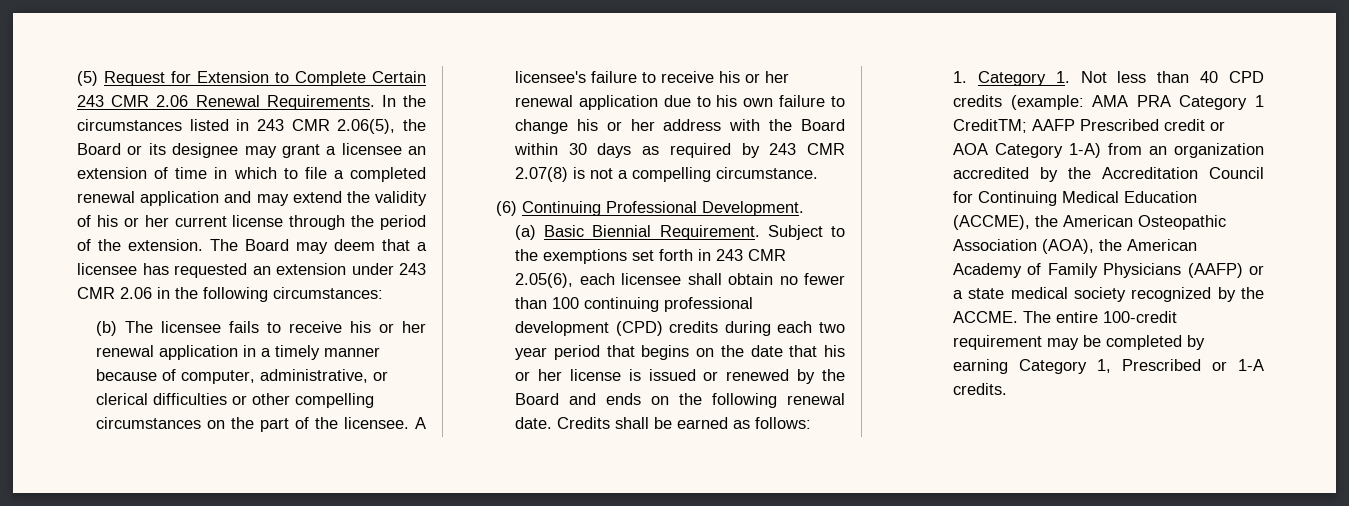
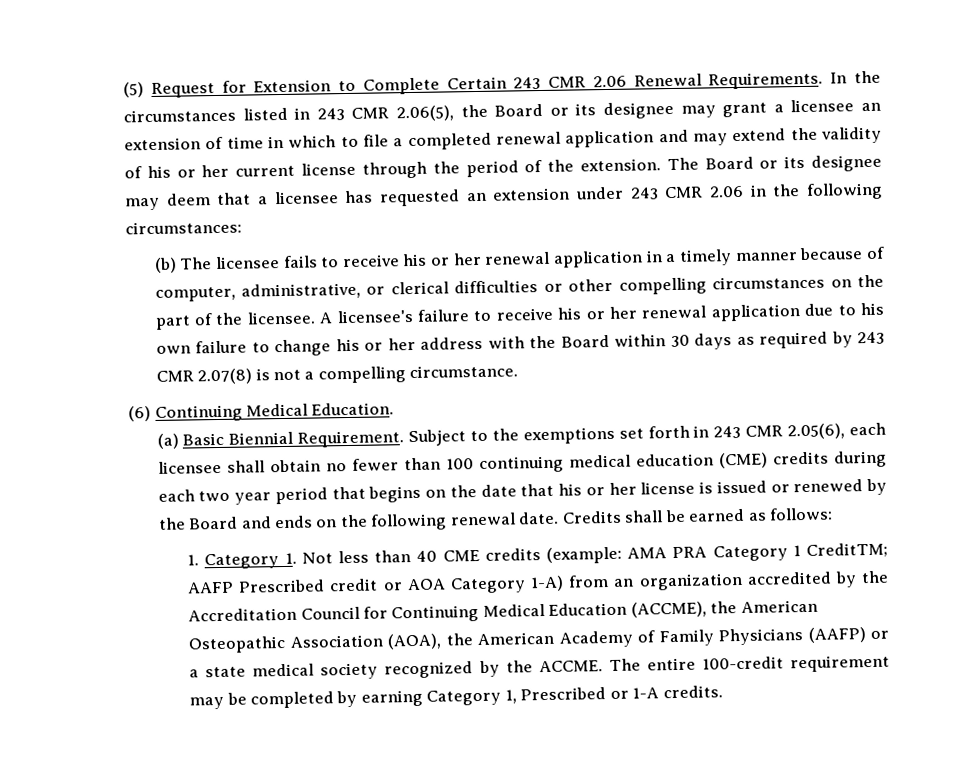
(290, 245) none -> [759,154,883,172] or its designee
[606,201,805,216] Professional Development. -> [245,402,395,417] Medical Education.
[664,297,754,312] [515,321,663,336] professional development (CPD) -> [568,452,768,469] medical education (CME)
[1229,71,1264,83] CPD -> [442,549,480,562] CME

